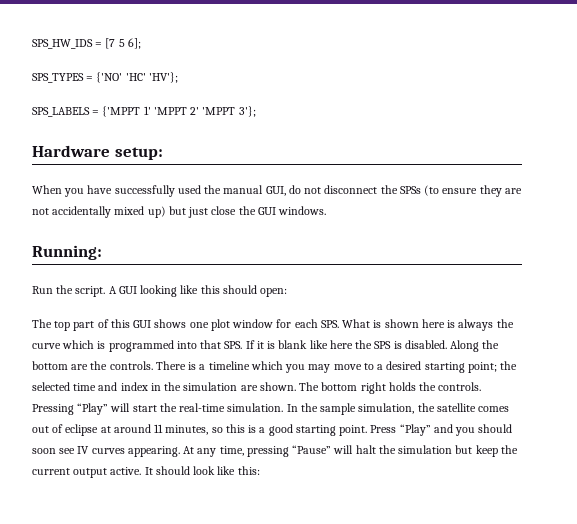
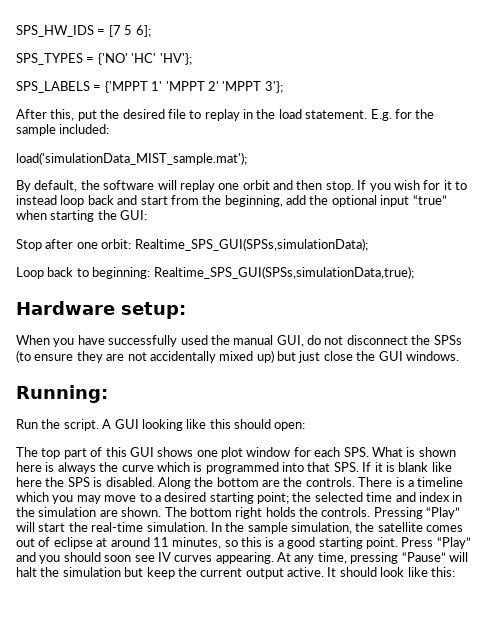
(256, 111) none -> [16,109,435,121] [16,124,110,136] [16,152,247,165] [16,180,467,192] [16,195,447,207] [16,210,148,222] [16,238,368,251] [16,266,414,279] // After this, put the desired file to replay in the load statement. E.g. for the sample included: // load('simulationData_MIST_sample.mat'); // By default, the software will replay one orbit and then stop. If you wish for it to instead loop back and start from the beginning, add the optional input “true” when starting the GUI: // Stop after one orbit: Realtime_SPS_GUI(SPSs,simulationData); // Loop back to beginning: Realtime_SPS_GUI(SPSs,simulationData,true);

